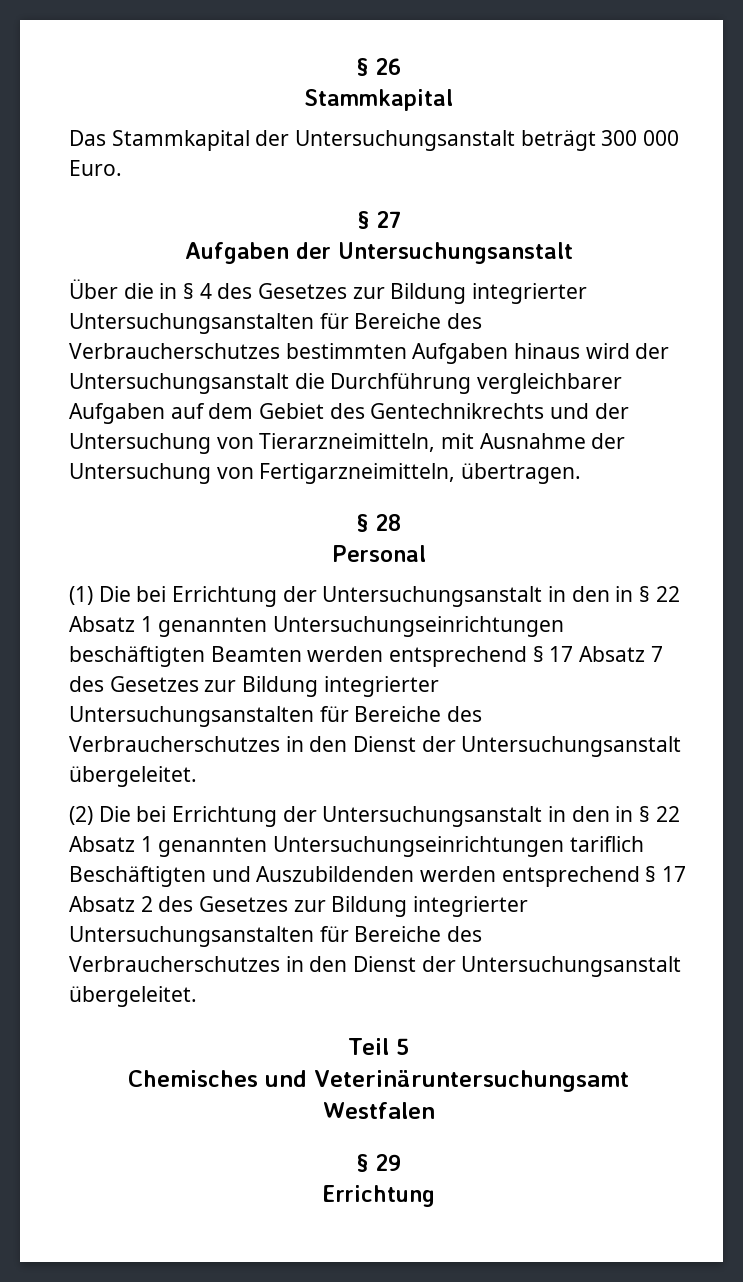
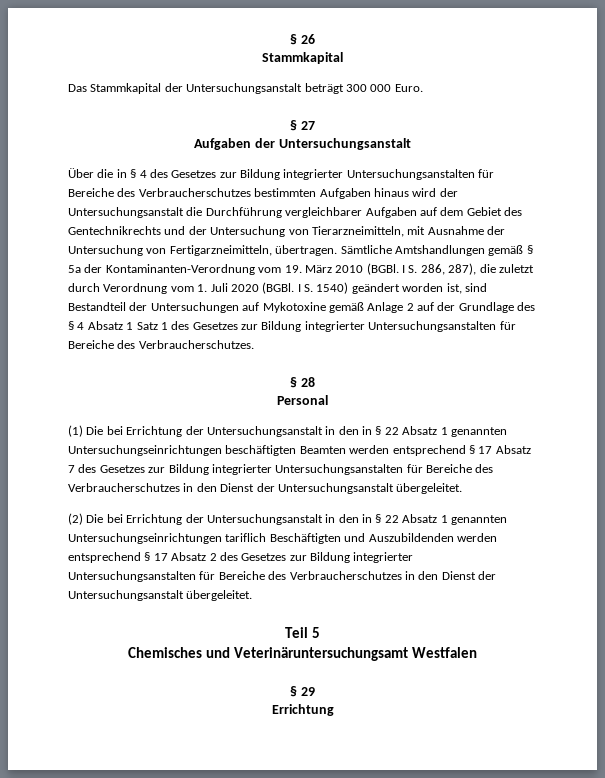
(582, 473) none -> [340,245,533,256] [68,263,534,275] [68,282,487,294] [68,302,536,313] [68,321,516,332] [68,340,254,349] Sämtliche Amtshandlungen gemäß § 5a der Kontaminanten-Verordnung vom 19. März 2010 (BGBl. I S. 286, 287), die zuletzt durch Verordnung vom 1. Juli 2020 (BGBl. I S. 1540) geändert worden ist, sind Bestandteil der Untersuchungen auf Mykotoxine gemäß Anlage 2 auf der Grundlage des § 4 Absatz 1 Satz 1 des Gesetzes zur Bildung integrierter Untersuchungsanstalten für Bereiche des Verbraucherschutzes.

